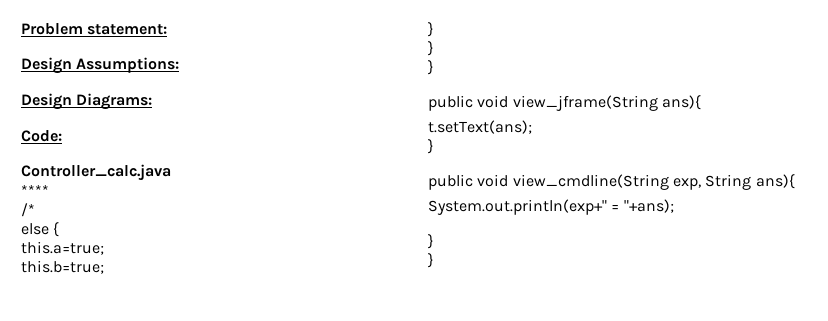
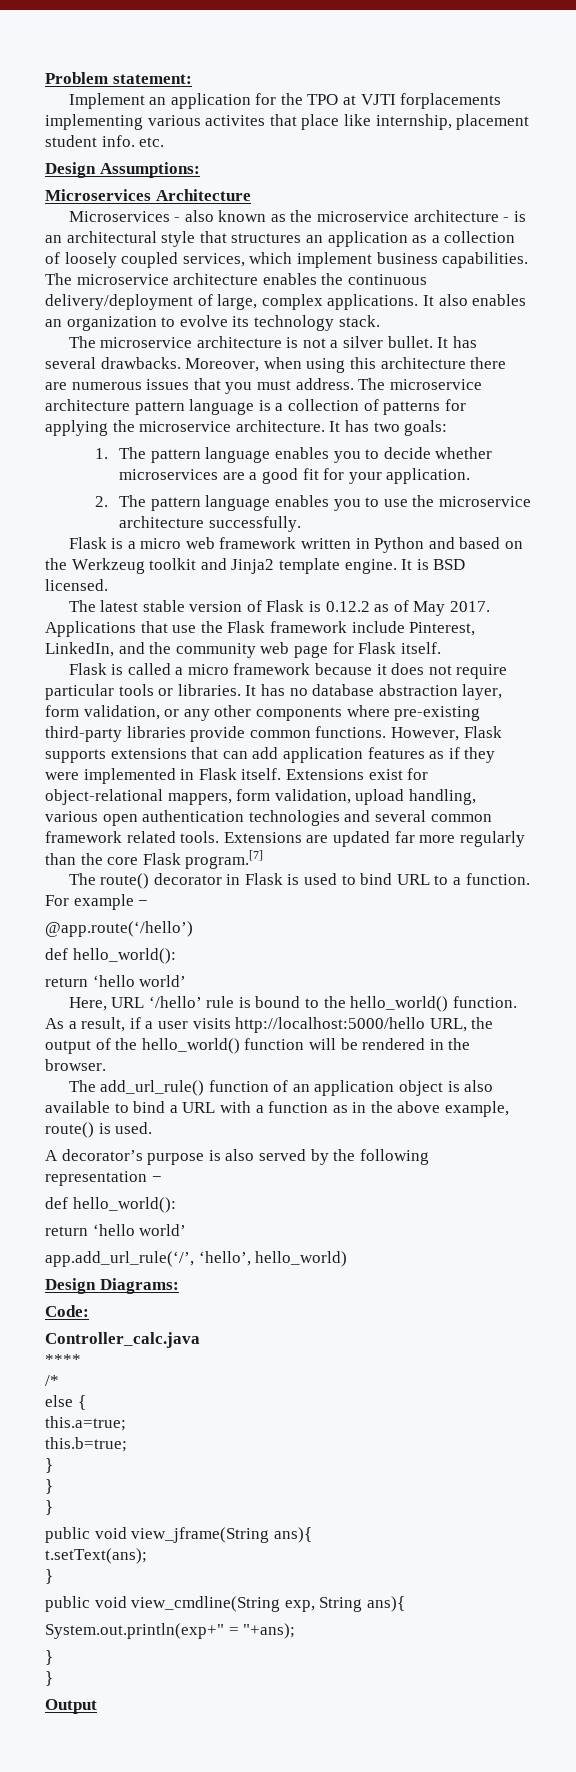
[21,57,180,74] Design Assumptions: -> [68,93,502,109] [45,114,530,130] [45,135,165,147] [45,162,200,178] [45,189,251,201] [68,210,526,222] [45,231,516,247] [45,252,529,268] [45,273,427,285] [45,294,527,310] [45,315,380,331] [68,336,477,348] [45,357,507,373] [45,378,482,394] [45,399,466,415] [45,420,448,436] [94,447,493,463] [119,468,471,484] [94,495,531,511] [119,516,301,532] [68,537,524,553] [45,558,466,574] [45,579,108,591] [68,600,491,616] [45,621,476,637] [45,642,441,658] [68,663,508,679] [45,684,503,700] [45,705,481,721] [45,726,502,742] [45,747,496,763] [45,768,429,784] [45,789,476,805] [45,810,492,826] [45,831,525,847] [45,850,264,869] [68,873,530,889] [45,894,149,910] [45,921,193,937] [45,948,176,964] [45,975,187,987] [68,996,517,1012] [45,1017,494,1033] [45,1038,471,1054] [45,1059,106,1071] [68,1080,494,1096] [45,1101,510,1117] [45,1122,153,1138] [45,1149,429,1165] [45,1171,162,1186] [45,1197,176,1213] [45,1224,187,1236] [45,1251,348,1267] Implement an application for the TPO at VJTI forplacements implementing various activites that place like internship, placement student info. etc. // Design Assumptions: // Microservices Architecture // Microservices - also known as the microservice architecture - is an architectural style that structures an application as a collection of loosely coupled services, which implement business capabilities. The microservice architecture enables the continuous delivery/deployment of large, complex applications. It also enables an organization to evolve its technology stack. // The microservice architecture is not a silver bullet. It has several drawbacks. Moreover, when using this architecture there are numerous issues that you must address. The microservice architecture pattern language is a collection of patterns for applying the microservice architecture. It has two goals: // 1. The pattern language enables you to decide whether microservices are a good fit for your application. // 2. The pattern language enables you to use the microservice architecture successfully. // Flask is a micro web framework written in Python and based on the Werkzeug toolkit and Jinja2 template engine. It is BSD licensed. // The latest stable version of Flask is 0.12.2 as of May 2017. Applications that use the Flask framework include Pinterest, LinkedIn, and the community web page for Flask itself. // Flask is called a micro framework because it does not require particular tools or libraries. It has no database abstraction layer, form validation, or any other components where pre-existing third-party libraries provide common functions. However, Flask supports extensions that can add application features as if they were implemented in Flask itself. Extensions exist for object-relational mappers, form validation, upload handling, various open authentication technologies and several common framework related tools. Extensions are updated far more regularly than the core Flask program.[7] // The route() decorator in Flask is used to bind URL to a function. For example − // @app.route(‘/hello’) // def hello_world(): // return ‘hello world’ // Here, URL ‘/hello’ rule is bound to the hello_world() function. As a result, if a user visits http://localhost:5000/hello URL, the output of the hello_world() function will be rendered in the browser. // The add_url_rule() function of an application object is also available to bind a URL with a function as in the above example, route() is used. // A decorator’s purpose is also served by the following representation − // def hello_world(): // return ‘hello world’ // app.add_url_rule(‘/’, ‘hello’, hello_world)
(434, 260) none -> [45,1699,97,1714] // Output

